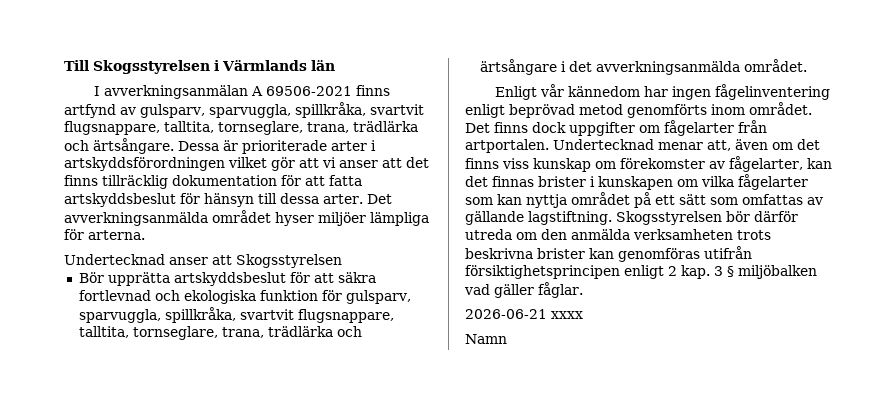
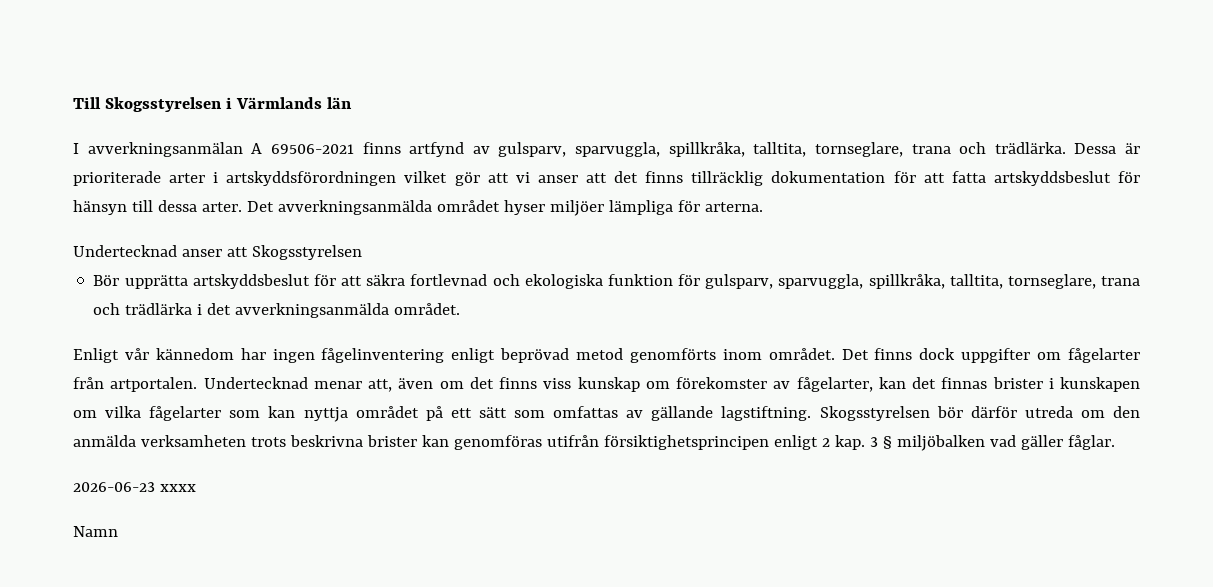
[369,104,424,115] [64,121,418,135] [64,138,174,154] svartvit flugsnappare, talltita, tornseglare, trana, trädlärka och ärtsångare. -> [753,142,1066,157] talltita, tornseglare, trana och trädlärka.
[239,309,394,323] [78,326,362,340] [479,59,557,75] svartvit flugsnappare, talltita, tornseglare, trana, trädlärka och ärtsångare -> [949,274,1140,289] [93,303,193,315] talltita, tornseglare, trana och trädlärka
[465,309,547,319] 2026-06-21 -> [73,482,155,492] 2026-06-23

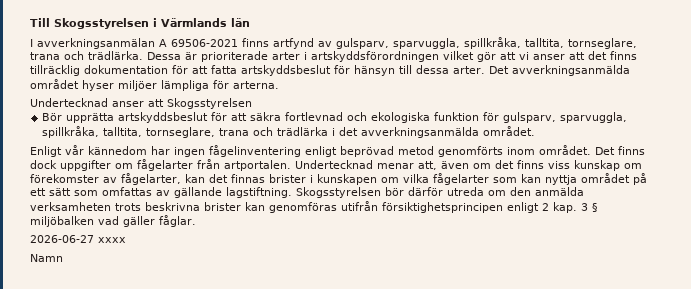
[73,482,155,492] 2026-06-23 -> [30,235,94,243] 2026-06-27

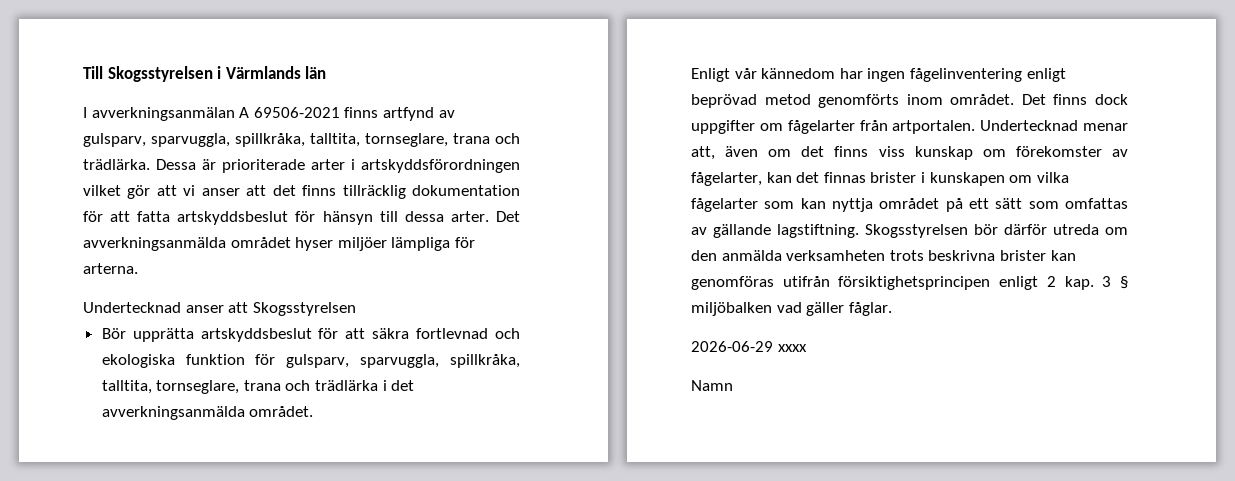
[30,235,94,243] 2026-06-27 -> [691,341,773,352] 2026-06-29

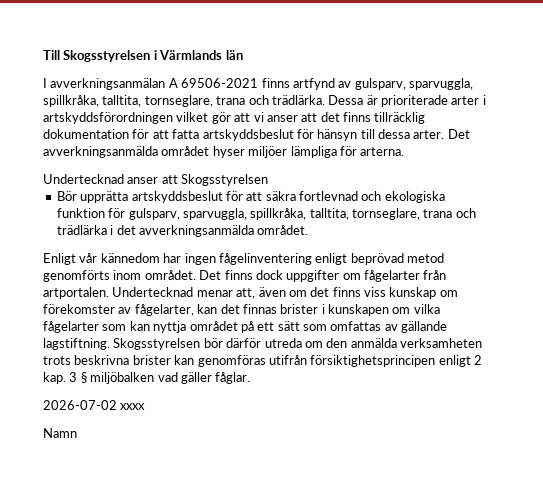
[691,341,773,352] 2026-06-29 -> [43,400,117,410] 2026-07-02

